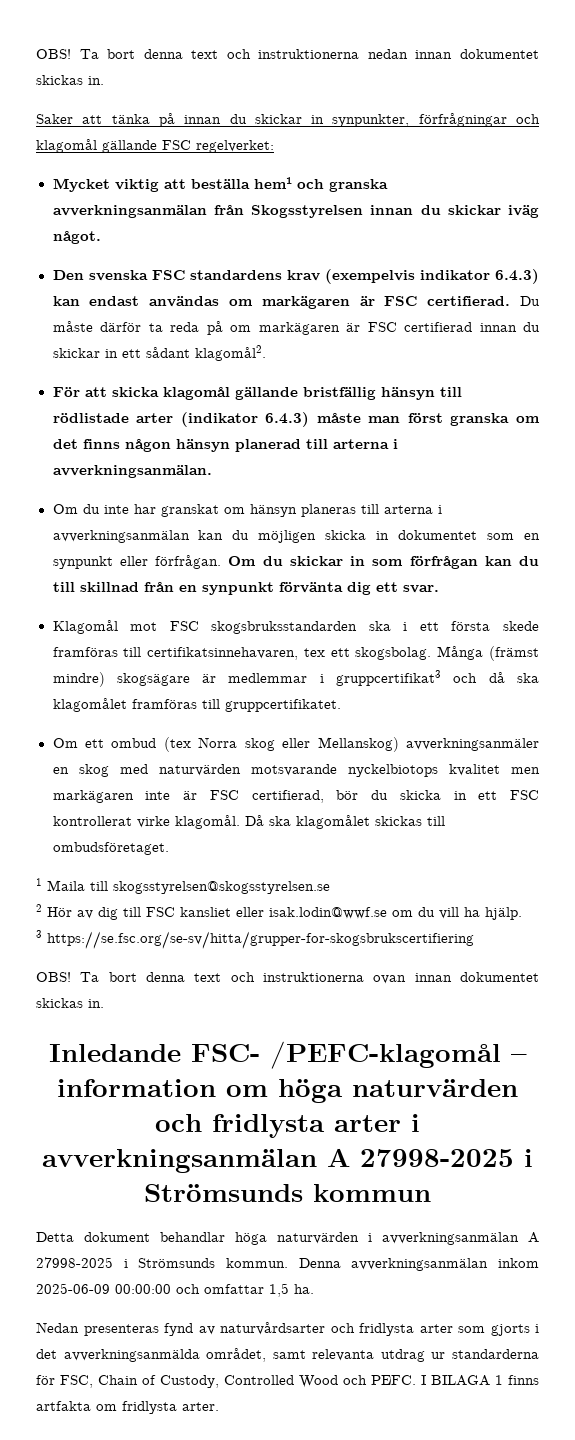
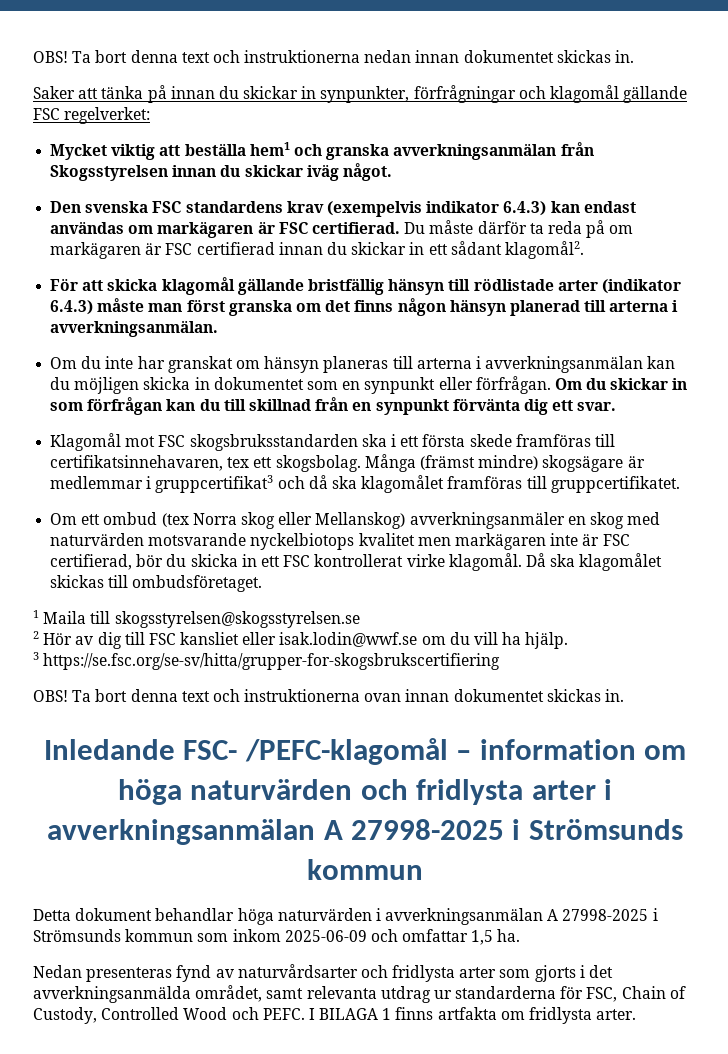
[226,1258,489,1271] kommun. Denna avverkningsanmälan -> [125,929,229,942] kommun som
[115,1284,171,1294] 00:00:00 -> (367, 936) none

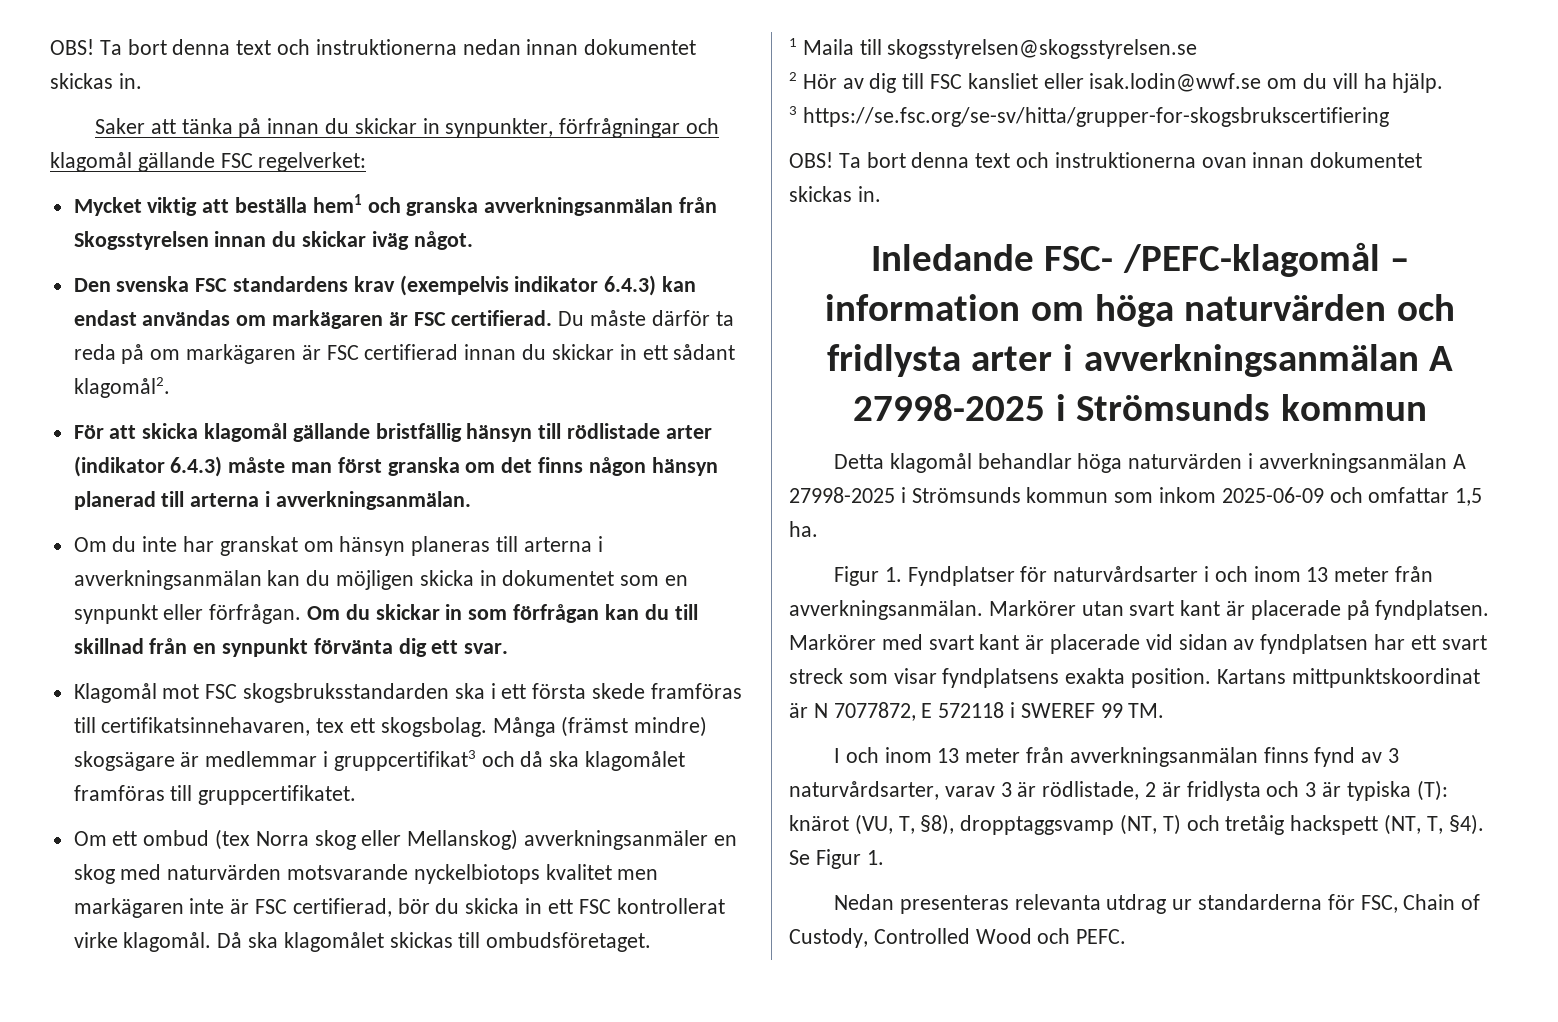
[75,908,153,921] dokument -> [889,453,972,473] klagomål
[33,964,614,982] [33,985,304,1003] Nedan presenteras fynd av naturvårdsarter och fridlysta arter som gjorts i det avverkningsanmälda området, samt -> [834,566,1434,586] [789,600,1490,620] [789,634,1487,654] [789,668,1480,688] [789,702,1165,721] [834,747,1400,767] [789,780,1448,801] [789,814,1484,835] [789,849,884,869] [834,894,1009,914] Figur 1. Fyndplatser för naturvårdsarter i och inom 13 meter från avverkningsanmälan. Markörer utan svart kant är placerade på fyndplatsen. Markörer med svart kant är placerade vid sidan av fyndplatsen har ett svart streck som visar fyndplatsens exakta position. Kartans mittpunktskoordinat är N 7077872, E 572118 i SWEREF 99 TM. // I och inom 13 meter från avverkningsanmälan finns fynd av 3 naturvårdsarter, varav 3 är rödlistade, 2 är fridlysta och 3 är typiska (T): knärot (VU, T, §8), dropptaggsvamp (NT, T) och tretåig hackspett (NT, T, §4). Se Figur 1. // Nedan presenteras
[308,1007,637,1024] I BILAGA 1 finns artfakta om fridlysta arter. -> (1127, 936) none

